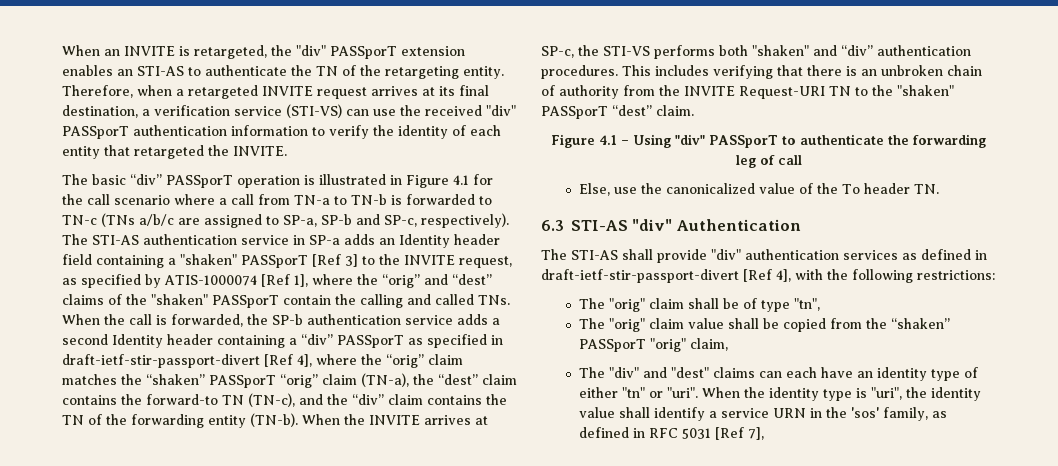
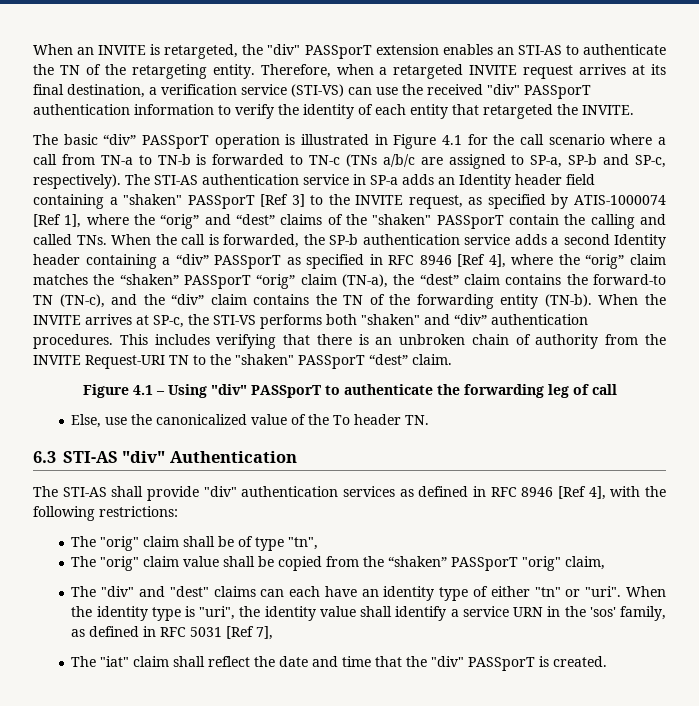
[62,354,260,368] draft-ietf-stir-passport-divert -> [388,255,452,265] RFC 8946
[541,269,739,283] draft-ietf-stir-passport-divert -> [490,487,554,497] RFC 8946
(764, 433) none -> [71,656,608,671] // The "iat" claim shall reflect the date and time that the "div" PASSporT is created.

